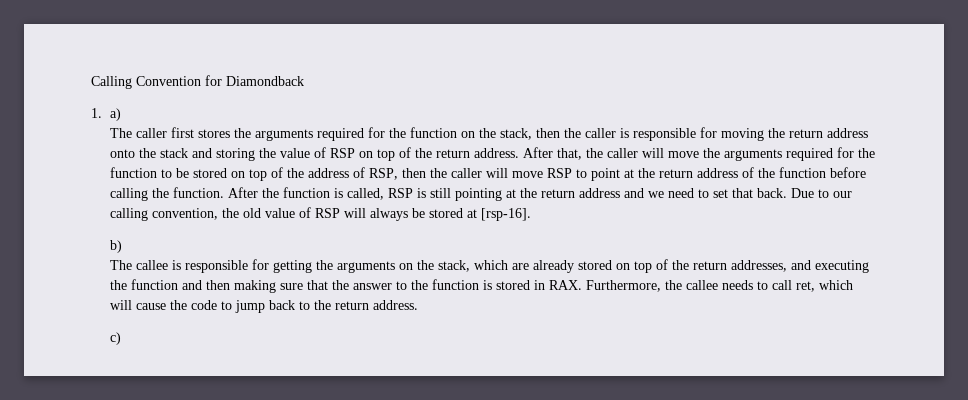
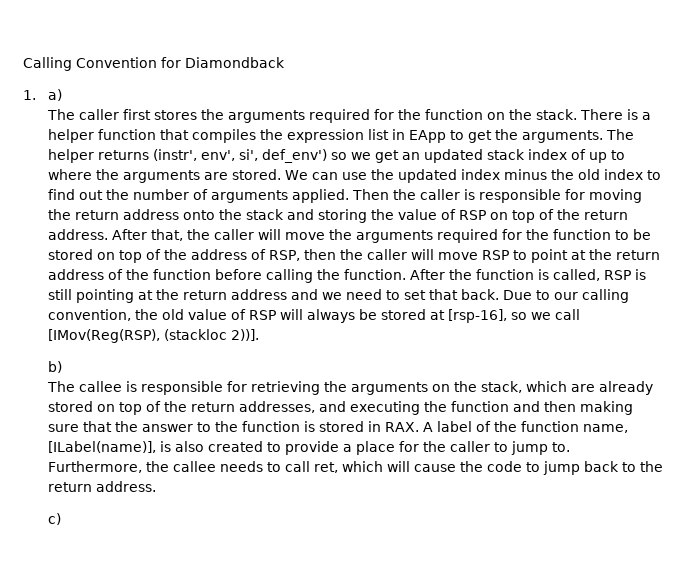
[500,128,561,140] stack, then -> [536,109,652,120] [48,129,635,143] [48,149,626,163] [48,169,662,183] [48,189,390,203] stack. There is a helper function that compiles the expression list in EApp to get the arguments. The helper returns (instr', env', si', def_env') so we get an updated stack index of up to where the arguments are stored. We can use the updated index minus the old index to find out the number of arguments applied. Then
[481,208,532,221] [rsp-16]. -> [448,309,581,323] [48,329,260,343] [rsp-16], so we call [IMov(Reg(RSP), (stackloc 2))].
[273,260,313,273] getting -> [251,381,321,395] retrieving
(583, 285) none -> [423,421,629,433] [48,441,571,455] A label of the function name, [ILabel(name)], is also created to provide a place for the caller to jump to.

